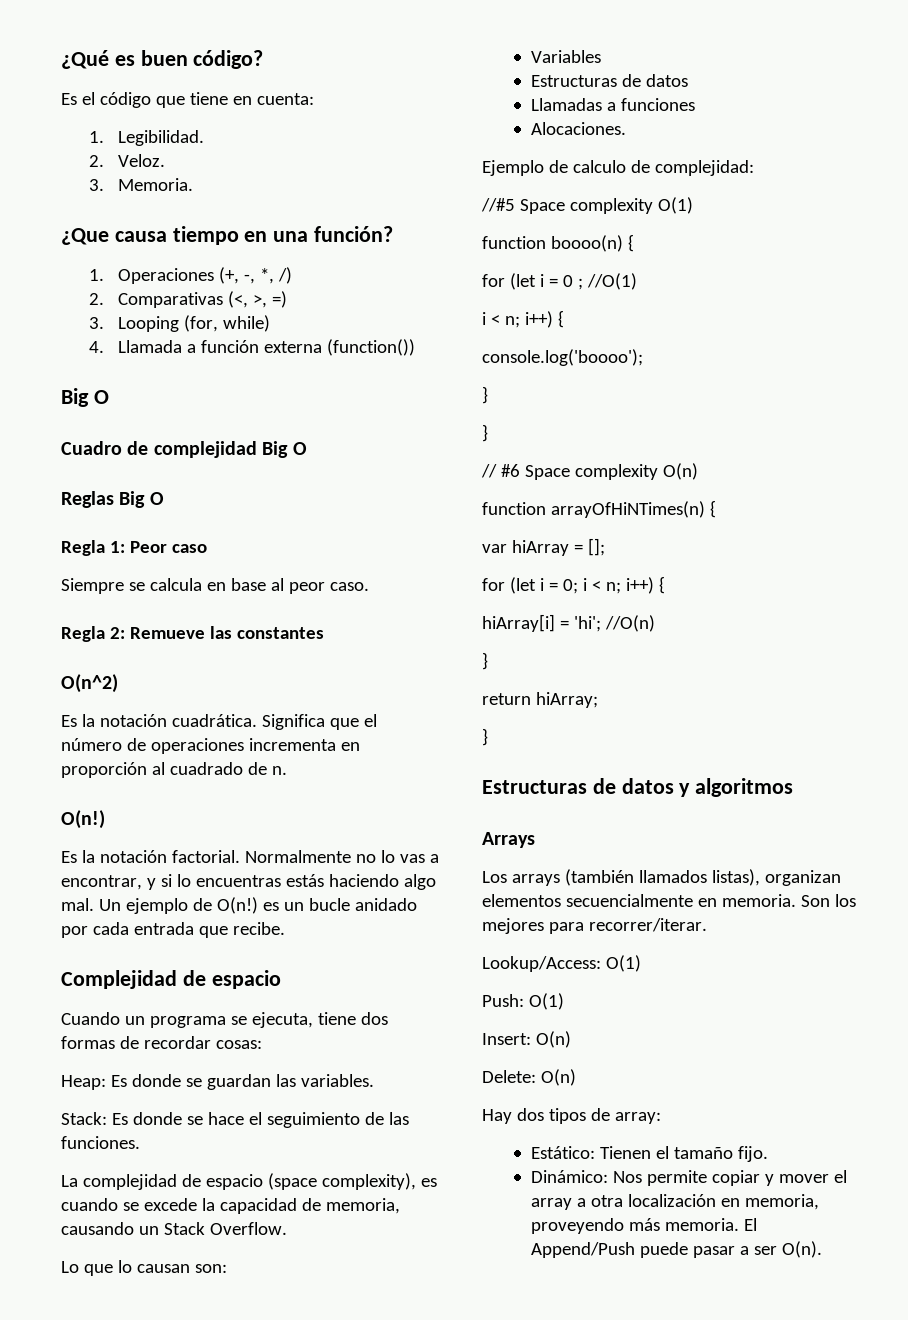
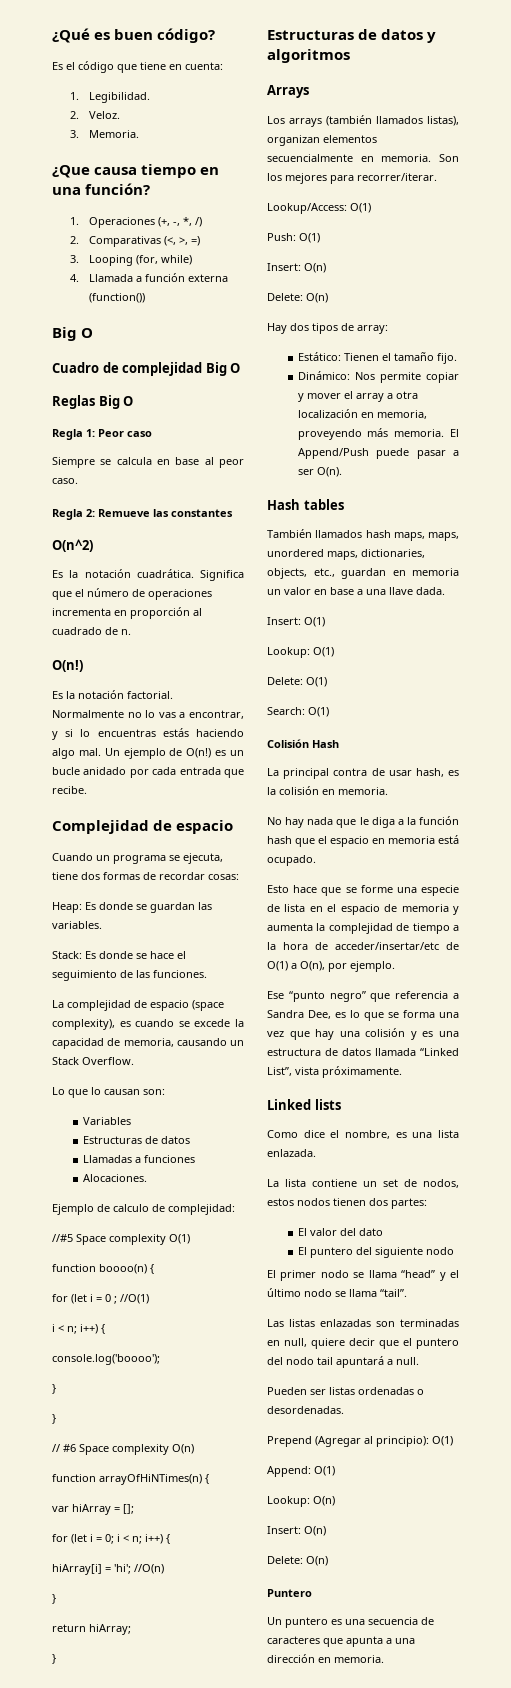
(822, 1249) none -> [267,499,344,510] [267,529,459,541] [267,549,425,560] [267,568,459,579] [267,587,445,595] [267,617,325,627] [267,647,334,658] [267,677,327,687] [267,707,329,717] [267,739,339,748] [267,768,459,779] [267,786,388,795] [267,816,459,828] [267,835,459,847] [267,855,316,866] [267,885,459,896] [267,904,459,915] [267,923,459,934] [267,942,459,950] [267,961,395,972] [267,991,459,1002] [267,1010,459,1021] [267,1028,459,1040] [267,1048,459,1056] [267,1066,402,1078] [267,1099,341,1110] [267,1130,459,1139] [267,1149,316,1157] [267,1179,459,1188] [267,1198,427,1209] [297,1228,383,1236] [297,1247,454,1258] [267,1270,459,1281] [267,1288,407,1297] [267,1319,459,1327] [267,1338,459,1349] [267,1356,419,1368] [267,1387,424,1395] [267,1406,344,1414] [267,1436,453,1447] [267,1466,335,1477] [267,1496,335,1507] [267,1526,326,1536] [267,1556,328,1566] [267,1589,312,1597] [267,1617,434,1628] [267,1636,415,1647] [267,1654,384,1663] // Hash tables // También llamados hash maps, maps, unordered maps, dictionaries, objects, etc., guardan en memoria un valor en base a una llave dada. // Insert: O(1) // Lookup: O(1) // Delete: O(1) // Search: O(1) // Colisión Hash // La principal contra de usar hash, es la colisión en memoria. // No hay nada que le diga a la función hash que el espacio en memoria está ocupado. // Esto hace que se forme una especie de lista en el espacio de memoria y aumenta la complejidad de tiempo a la hora de acceder/insertar/etc de O(1) a O(n), por ejemplo. // Ese “punto negro” que referencia a Sandra Dee, es lo que se forma una vez que hay una colisión y es una estructura de datos llamada “Linked List”, vista próximamente. // Linked lists // Como dice el nombre, es una lista enlazada. // La lista contiene un set de nodos, estos nodos tienen dos partes: // El valor del dato // El puntero del siguiente nodo // El primer nodo se llama “head” y el último nodo se llama “tail”. // Las listas enlazadas son terminadas en null, quiere decir que el puntero del nodo tail apuntará a null. // Pueden ser listas ordenadas o desordenadas. // Prepend (Agregar al principio): O(1) // Append: O(1) // Lookup: O(n) // Insert: O(n) // Delete: O(n) // Puntero // Un puntero es una secuencia de caracteres que apunta a una dirección en memoria.

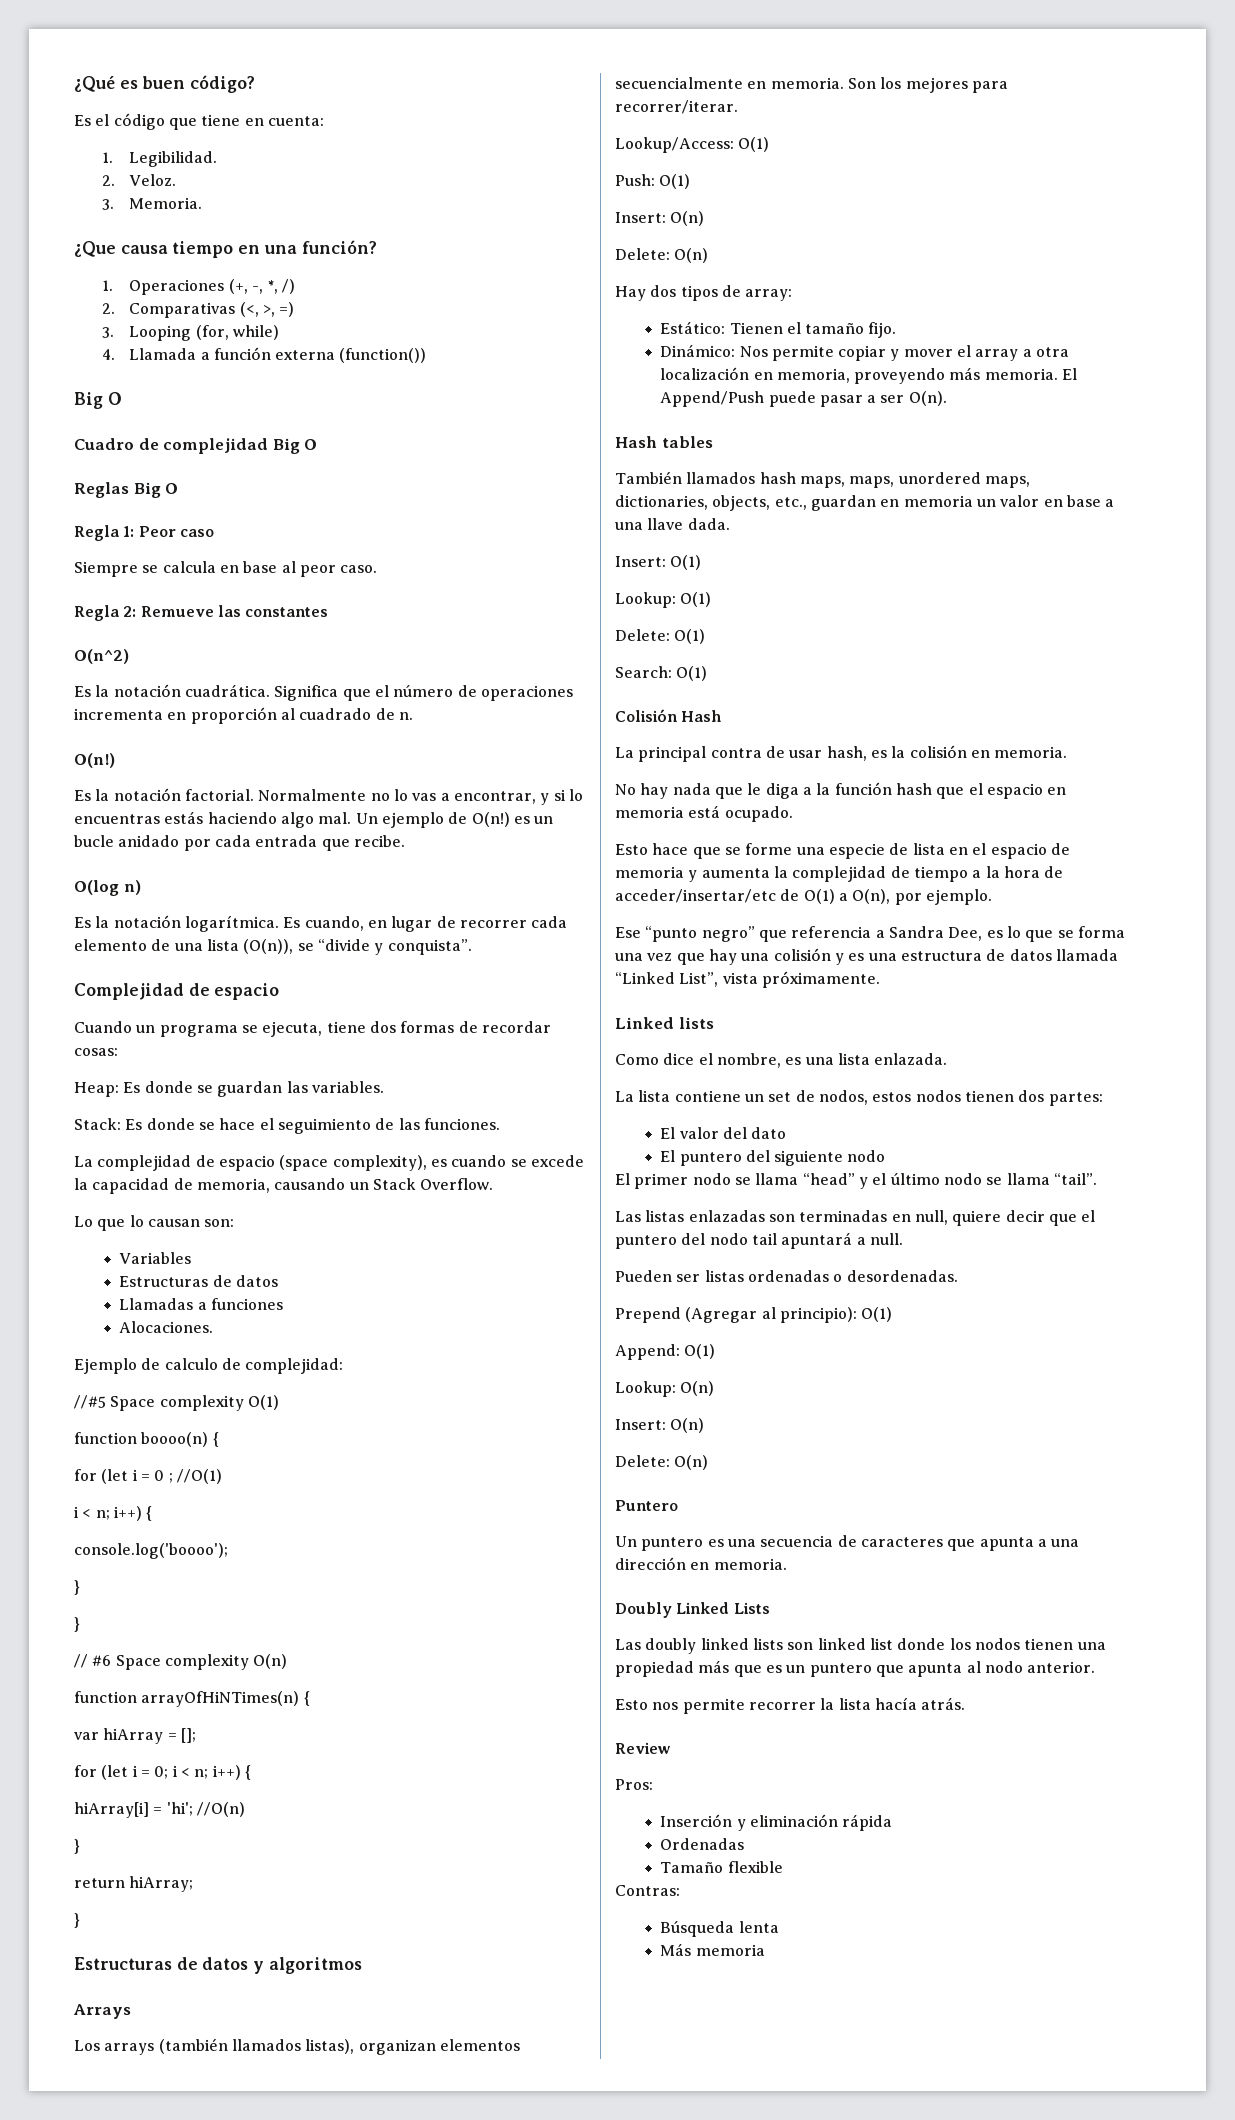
(87, 790) none -> [74,880,141,896] [74,915,568,932] [74,939,472,955] // O(log n) // Es la notación logarítmica. Es cuando, en lugar de recorrer cada elemento de una lista (O(n)), se “divide y conquista”.
(384, 1659) none -> [615,1602,770,1618] [615,1638,1106,1654] [615,1660,1096,1677] [615,1697,966,1714] [615,1742,671,1754] [615,1779,653,1790] [660,1814,893,1831] [660,1838,745,1850] [660,1861,783,1873] [615,1885,680,1896] [660,1921,779,1937] [660,1943,765,1956] // Doubly Linked Lists // Las doubly linked lists son linked list donde los nodos tienen una propiedad más que es un puntero que apunta al nodo anterior. // Esto nos permite recorrer la lista hacía atrás. // Review // Pros: // Inserción y eliminación rápida // Ordenadas // Tamaño flexible // Contras: // Búsqueda lenta // Más memoria

